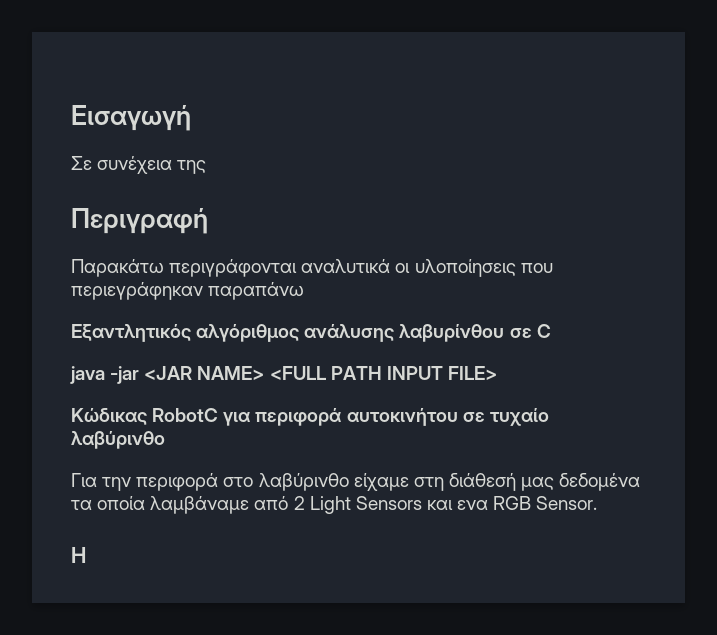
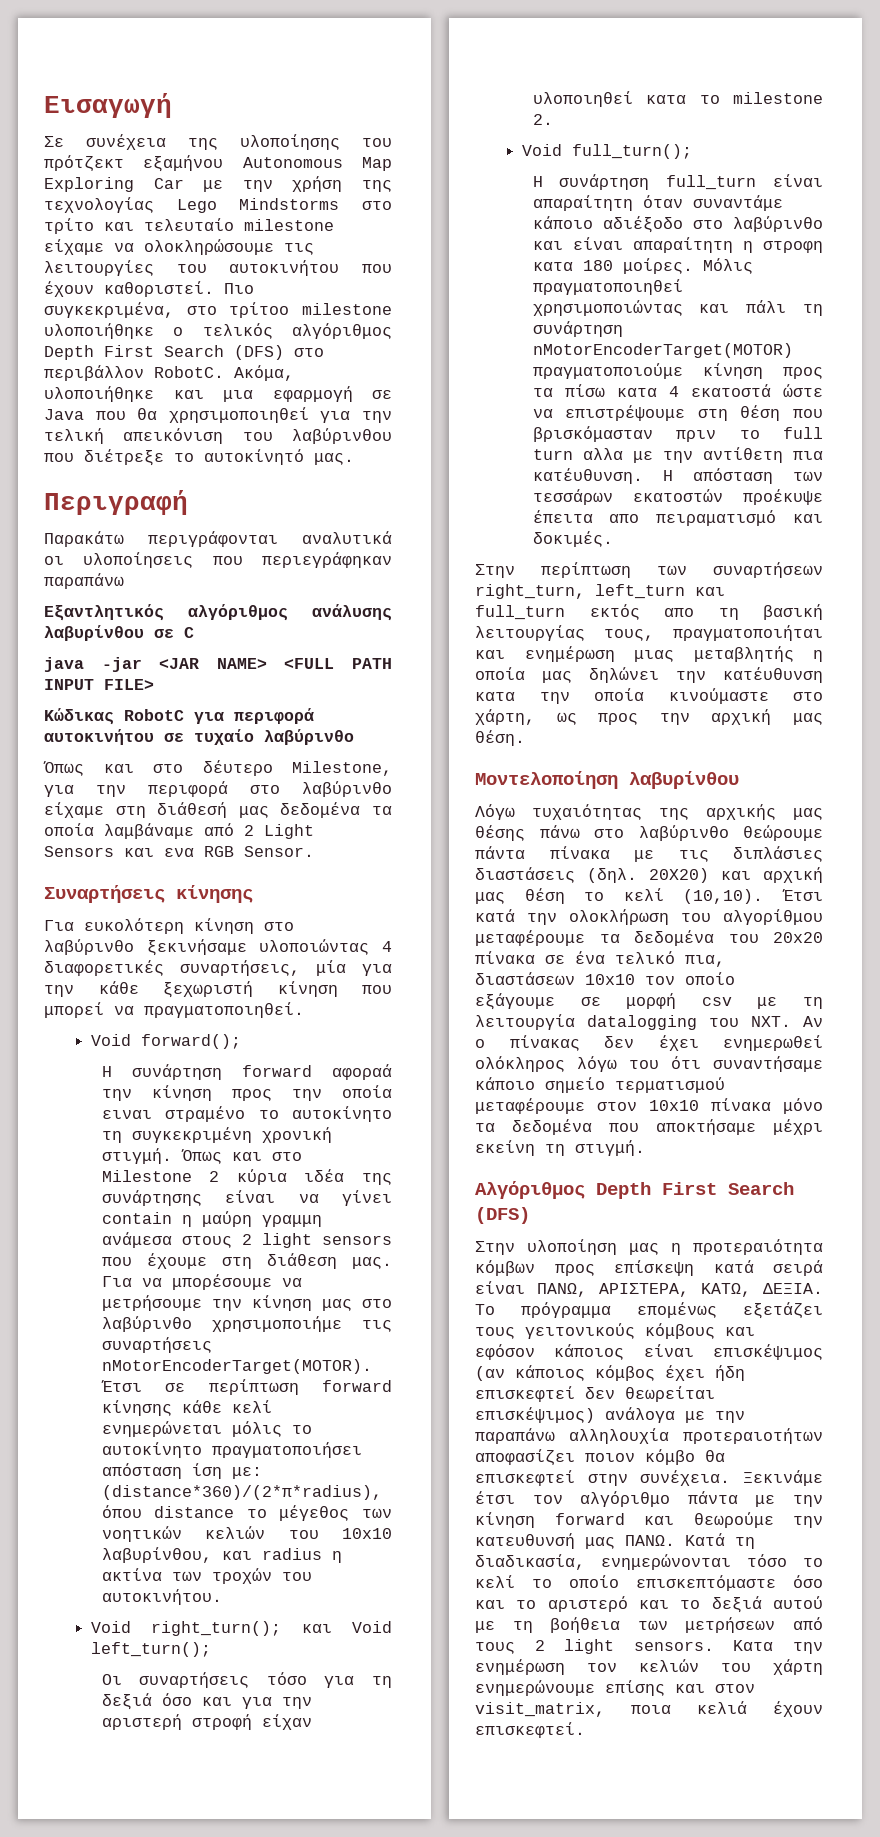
(207, 167) none -> [240,134,392,150] [44,155,392,172] [44,176,392,192] [44,197,392,213] [44,218,334,234] [44,239,314,255] [44,260,392,276] [44,281,254,297] [44,302,392,318] [44,323,392,339] [44,345,324,360] [44,365,294,381] [44,386,392,402] [44,407,392,423] [44,428,392,444] [44,449,354,466] υλοποίησης του πρότζεκτ εξαμήνου Autonomous Map Exploring Car με την χρήση της τεχνολογίας Lego Mindstorms στο τρίτο και τελευταίο milestone είχαμε να ολοκληρώσουμε τις λειτουργίες του αυτοκινήτου που έχουν καθοριστεί. Πιο συγκεκριμένα, στο τρίτοο milestone υλοποιήθηκε ο τελικός αλγόριθμος Depth First Search (DFS) στο περιβάλλον RobotC. Ακόμα, υλοποιήθηκε και μια εφαρμογή σε Java που θα χρησιμοποιηθεί για την τελική απεικόνιση του λαβύρινθου που διέτρεξε το αυτοκίνητό μας.
[71,473,97,487] Για -> [43,760,392,776] [44,785,74,797] Όπως και στο δέυτερο Milestone, για
[71,547,86,563] Η -> [44,885,253,903] [44,918,294,934] [44,939,393,956] [44,960,392,976] [44,981,392,998] [44,1002,304,1018] [90,1034,241,1049] [101,1064,392,1080] [101,1085,392,1101] [101,1106,392,1122] [101,1127,332,1143] [101,1148,302,1164] [101,1169,392,1185] [101,1190,392,1206] [101,1211,322,1227] [101,1232,392,1248] [101,1253,392,1269] [101,1274,302,1290] [101,1295,392,1311] [101,1316,392,1332] [101,1337,212,1353] [101,1359,372,1374] [100,1379,392,1395] [101,1400,272,1416] [101,1421,312,1437] [101,1442,362,1458] [101,1463,262,1479] [101,1485,382,1500] [101,1505,392,1521] [101,1526,392,1542] [101,1547,342,1563] [101,1568,312,1584] [101,1589,222,1605] [90,1621,392,1636] [90,1642,211,1657] [101,1672,392,1688] [101,1693,312,1710] [101,1714,312,1730] [532,91,823,107] [532,114,553,125] [521,144,692,159] [532,174,823,190] [532,195,783,211] [532,216,823,233] [532,237,823,253] [532,258,753,274] [532,279,683,295] [532,300,823,316] [532,321,623,337] [532,343,793,358] [532,363,823,379] [532,384,823,397] [532,405,823,421] [532,426,823,442] [532,447,823,463] [532,468,823,484] [532,489,823,505] [532,510,823,526] [532,531,613,547] [475,562,823,578] [475,584,725,599] [475,604,823,620] [475,625,823,641] [475,646,823,662] [475,667,823,683] [475,688,823,704] [475,709,823,725] [475,730,525,746] [475,771,739,789] [475,804,823,820] [475,825,823,841] [475,846,823,862] [475,867,823,883] [475,888,823,904] [475,909,823,925] [475,930,823,946] [475,951,725,967] [475,972,735,985] [475,993,823,1010] [475,1014,823,1030] [475,1035,823,1051] [475,1056,823,1072] [475,1077,725,1093] [475,1098,823,1114] [475,1119,823,1135] [475,1140,645,1156] [475,1181,794,1199] [475,1207,530,1224] [475,1239,823,1255] [475,1260,823,1276] [475,1281,823,1297] [475,1302,823,1319] [475,1323,755,1339] [475,1344,823,1360] [475,1365,745,1381] [475,1386,715,1402] [475,1407,745,1423] [475,1428,823,1444] [475,1449,725,1465] [475,1470,823,1486] [475,1491,823,1507] [475,1512,823,1528] [475,1533,755,1549] [475,1554,823,1570] [475,1575,823,1591] [475,1596,823,1613] [475,1617,823,1633] [475,1639,823,1654] [475,1659,823,1675] [475,1680,755,1696] [475,1701,823,1717] [475,1722,585,1738] Συναρτήσεις κίνησης // Για ευκολότερη κίνηση στο λαβύρινθο ξεκινήσαμε υλοποιώντας 4 διαφορετικές συναρτήσεις, μία για την κάθε ξεχωριστή κίνηση που μπορεί να πραγματοποιηθεί. // Void forward(); // Η συνάρτηση forward αφοραά την κίνηση προς την οποία ειναι στραμένο το αυτοκίνητο τη συγκεκριμένη χρονική στιγμή. Όπως και στο Milestone 2 κύρια ιδέα της συνάρτησης είναι να γίνει contain η μαύρη γραμμη ανάμεσα στους 2 light sensors που έχουμε στη διάθεση μας. Για να μπορέσουμε να μετρήσουμε την κίνηση μας στο λαβύρινθο χρησιμοποιήμε τις συναρτήσεις nMotorEncoderTarget(MOTOR). Έτσι σε περίπτωση forward κίνησης κάθε κελί ενημερώνεται μόλις το αυτοκίνητο πραγματοποιήσει απόσταση ίση με: (distance*360)/(2*π*radius), όπου distance το μέγεθος των νοητικών κελιών του 10x10 λαβυρίνθου, και radius η ακτίνα των τροχών του αυτοκινήτου. // Void right_turn(); και Void left_turn(); // Οι συναρτήσεις τόσο για τη δεξιά όσο και για την αριστερή στροφή είχαν υλοποιηθεί κατα το milestone 2. // Void full_turn(); // Η συνάρτηση full_turn είναι απαραίτητη όταν συναντάμε κάποιο αδιέξοδο στο λαβύρινθο και είναι απαραίτητη η στροφη κατα 180 μοίρες. Μόλις πραγματοποιηθεί χρησιμοποιώντας και πάλι τη συνάρτηση nMotorEncoderTarget(MOTOR) πραγματοποιούμε κίνηση προς τα πίσω κατα 4 εκατοστά ώστε να επιστρέψουμε στη θέση που βρισκόμασταν πριν το full turn αλλα με την αντίθετη πια κατέυθυνση. Η απόσταση των τεσσάρων εκατοστών προέκυψε έπειτα απο πειραματισμό και δοκιμές. // Στην περίπτωση των συναρτήσεων right_turn, left_turn και full_turn εκτός απο τη βασική λειτουργίας τους, πραγματοποιήται και ενημέρωση μιας μεταβλητής η οποία μας δηλώνει την κατέυθυνση κατα την οποία κινούμαστε στο χάρτη, ως προς την αρχική μας θέση. // Μοντελοποίηση λαβυρίνθου // Λόγω τυχαιότητας της αρχικής μας θέσης πάνω στο λαβύρινθο θεώρουμε πάντα πίνακα με τις διπλάσιες διαστάσεις (δηλ. 20X20) και αρχική μας θέση το κελί (10,10). Έτσι κατά την ολοκλήρωση του αλγορίθμου μεταφέρουμε τα δεδομένα του 20x20 πίνακα σε ένα τελικό πια, διαστάσεων 10x10 τον οποίο εξάγουμε σε μορφή csv με τη λειτουργία datalogging του NXT. Αν ο πίνακας δεν έχει ενημερωθεί ολόκληρος λόγω του ότι συναντήσαμε κάποιο σημείο τερματισμού μεταφέρουμε στον 10x10 πίνακα μόνο τα δεδομένα που αποκτήσαμε μέχρι εκείνη τη στιγμή. // Αλγόριθμος Depth First Search (DFS) // Στην υλοποίηση μας η προτεραιότητα κόμβων προς επίσκεψη κατά σειρά είναι ΠΑΝΩ, ΑΡΙΣΤΕΡΑ, ΚΑΤΩ, ΔΕΞΙΑ. Το πρόγραμμα επομένως εξετάζει τους γειτονικούς κόμβους και εφόσον κάποιος είναι επισκέψιμος (αν κάποιος κόμβος έχει ήδη επισκεφτεί δεν θεωρείται επισκέψιμος) ανάλογα με την παραπάνω αλληλουχία προτεραιοτήτων αποφασίζει ποιον κόμβο θα επισκεφτεί στην συνέχεια. Ξεκινάμε έτσι τον αλγόριθμο πάντα με την κίνηση forward και θεωρούμε την κατευθυνσή μας ΠΑΝΩ. Κατά τη διαδικασία, ενημερώνονται τόσο το κελί το οποίο επισκεπτόμαστε όσο και το αριστερό και το δεξιά αυτού με τη βοήθεια των μετρήσεων από τους 2 light sensors. Κατα την ενημέρωση τον κελιών του χάρτη ενημερώνουμε επίσης και στον visit_matrix, ποια κελιά έχουν επισκεφτεί.

